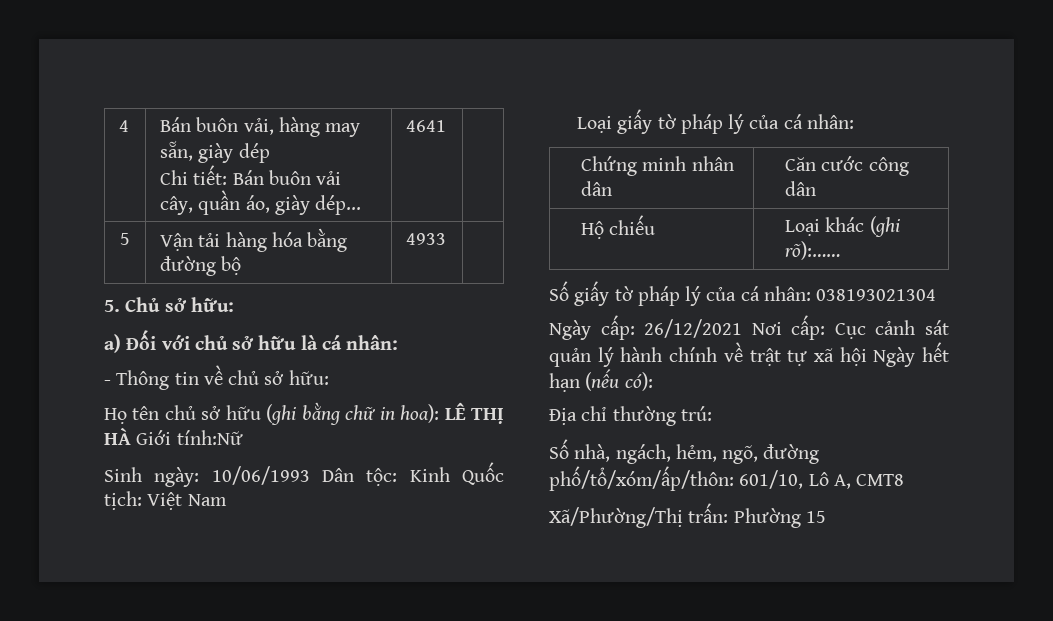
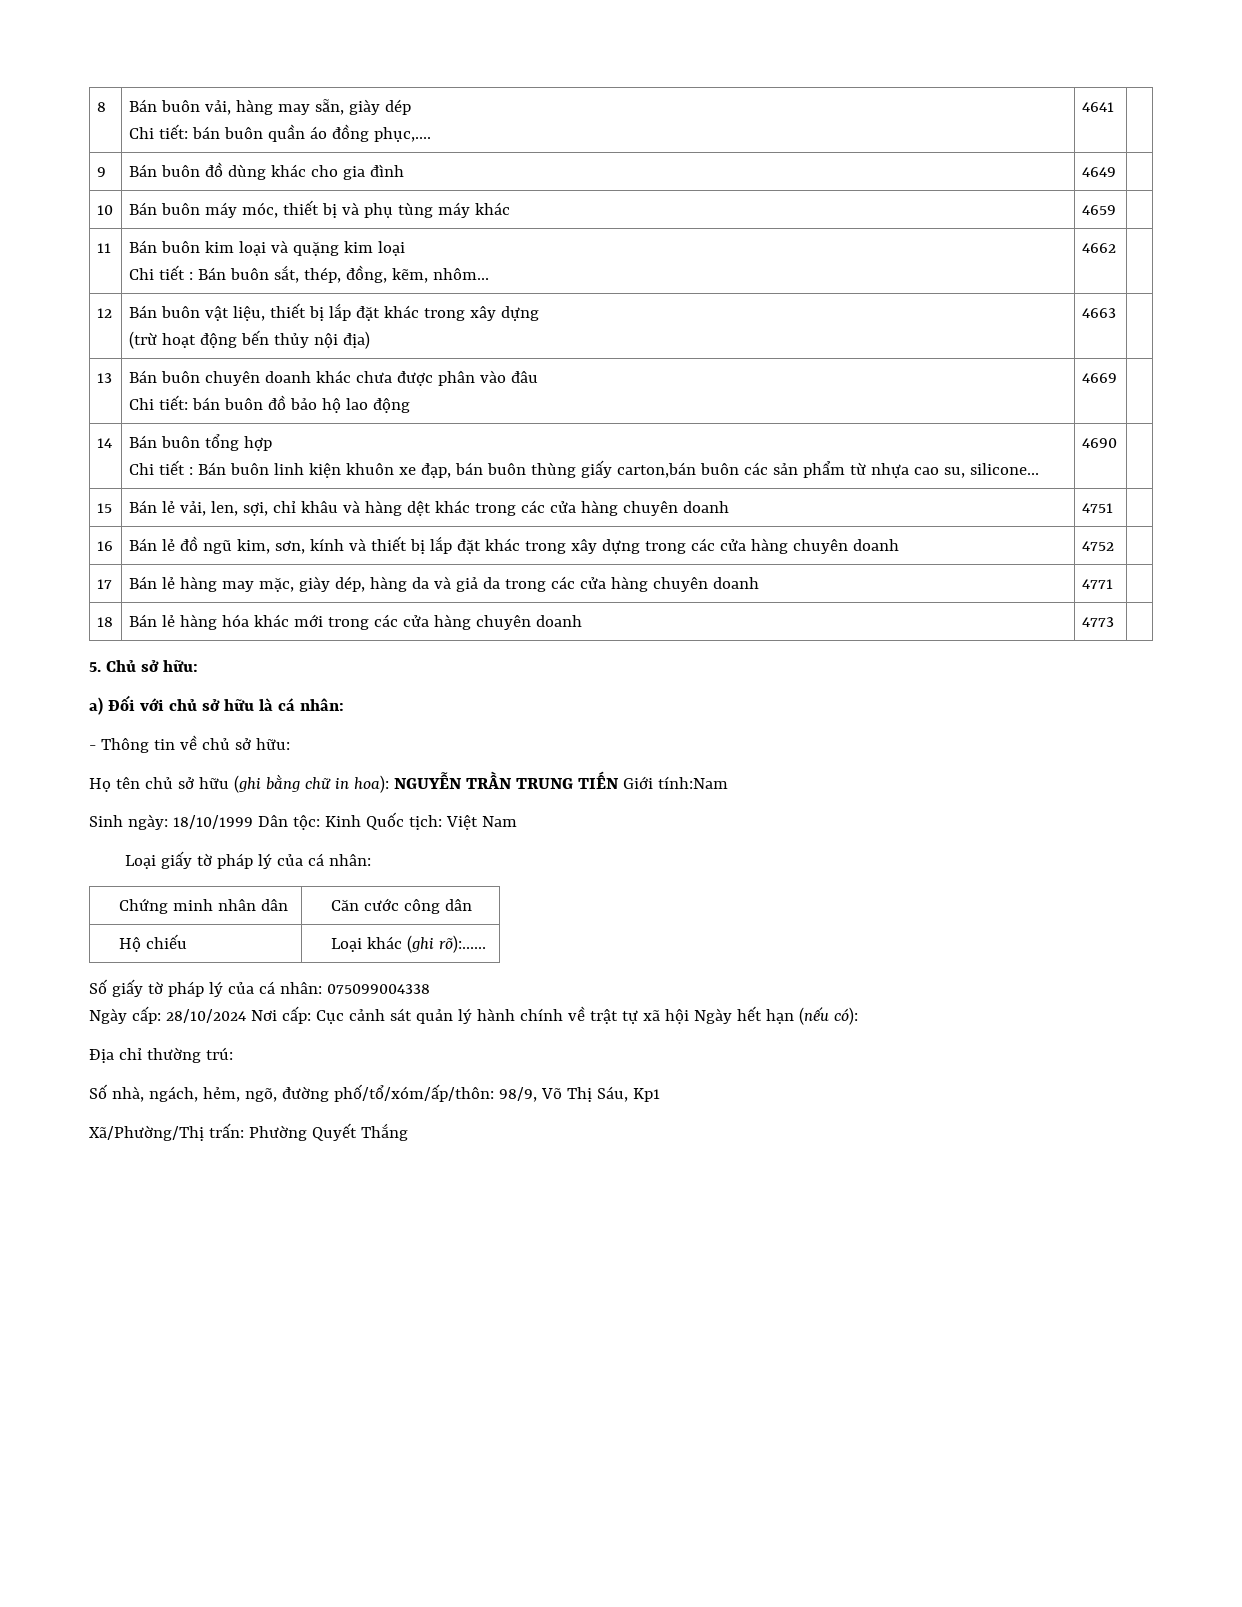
[119,120,130,132] 4 -> [96,102,106,112] 8
[232,170,342,185] [160,190,362,215] [406,120,447,132] [120,233,130,245] [160,228,348,252] [160,256,242,276] [406,233,447,245] Bán buôn vải cây, quần áo, giày dép... | 4641 | // 5 | Vận tải hàng hóa bằng đường bộ | 4933 -> [191,124,431,142] [1081,102,1114,112] [96,167,106,177] [128,162,404,180] [1081,167,1116,177] [96,205,113,215] [128,200,510,218] [1081,205,1116,215] [96,243,111,253] [128,240,405,256] [128,265,489,283] [1081,243,1116,253] [96,308,112,318] [128,303,539,321] [128,330,370,349] [1081,308,1116,318] [96,373,112,383] [128,370,538,386] [128,395,410,413] [1081,373,1117,383] [96,438,112,448] [128,434,272,451] [128,460,1039,478] [1081,438,1117,448] [96,503,112,513] [128,500,729,516] [1081,503,1113,513] [96,541,113,551] [128,536,899,554] [1081,541,1114,551] [96,579,112,589] [128,576,759,592] [1081,579,1113,589] [96,617,113,627] [128,614,582,630] [1081,617,1114,627] bán buôn quần áo đồng phục,…. | 4641 | // 9 | Bán buôn đồ dùng khác cho gia đình | 4649 | // 10 | Bán buôn máy móc, thiết bị và phụ tùng máy khác | 4659 | // 11 | Bán buôn kim loại và quặng kim loại // Chi tiết : Bán buôn sắt, thép, đồng, kẽm, nhôm… | 4662 | // 12 | Bán buôn vật liệu, thiết bị lắp đặt khác trong xây dựng // (trừ hoạt động bến thủy nội địa) | 4663 | // 13 | Bán buôn chuyên doanh khác chưa được phân vào đâu // Chi tiết: bán buôn đồ bảo hộ lao động | 4669 | // 14 | Bán buôn tổng hợp // Chi tiết : Bán buôn linh kiện khuôn xe đạp, bán buôn thùng giấy carton,bán buôn các sản phẩm từ nhựa cao su, silicone… | 4690 | // 15 | Bán lẻ vải, len, sợi, chỉ khâu và hàng dệt khác trong các cửa hàng chuyên doanh | 4751 | // 16 | Bán lẻ đồ ngũ kim, sơn, kính và thiết bị lắp đặt khác trong xây dựng trong các cửa hàng chuyên doanh | 4752 | // 17 | Bán lẻ hàng may mặc, giày dép, hàng da và giả da trong các cửa hàng chuyên doanh | 4771 | // 18 | Bán lẻ hàng hóa khác mới trong các cửa hàng chuyên doanh | 4773
[444,402,504,424] [104,427,243,445] LÊ THỊ HÀ Giới tính:Nữ -> [393,771,728,789] NGUYỄN TRẦN TRUNG TIẾN Giới tính:Nam
[211,466,310,485] 10/06/1993 -> [172,815,253,829] 18/10/1999
[816,289,937,301] 038193021304 -> [326,984,430,994] 075099004338
[644,319,743,338] 26/12/2021 -> [165,1009,246,1023] 28/10/2024
[739,470,905,489] 601/10, Lô A, CMT8 -> [498,1086,660,1102] 98/9, Võ Thị Sáu, Kp1
[805,511,826,523] 15 -> [311,1123,408,1141] Quyết Thắng

